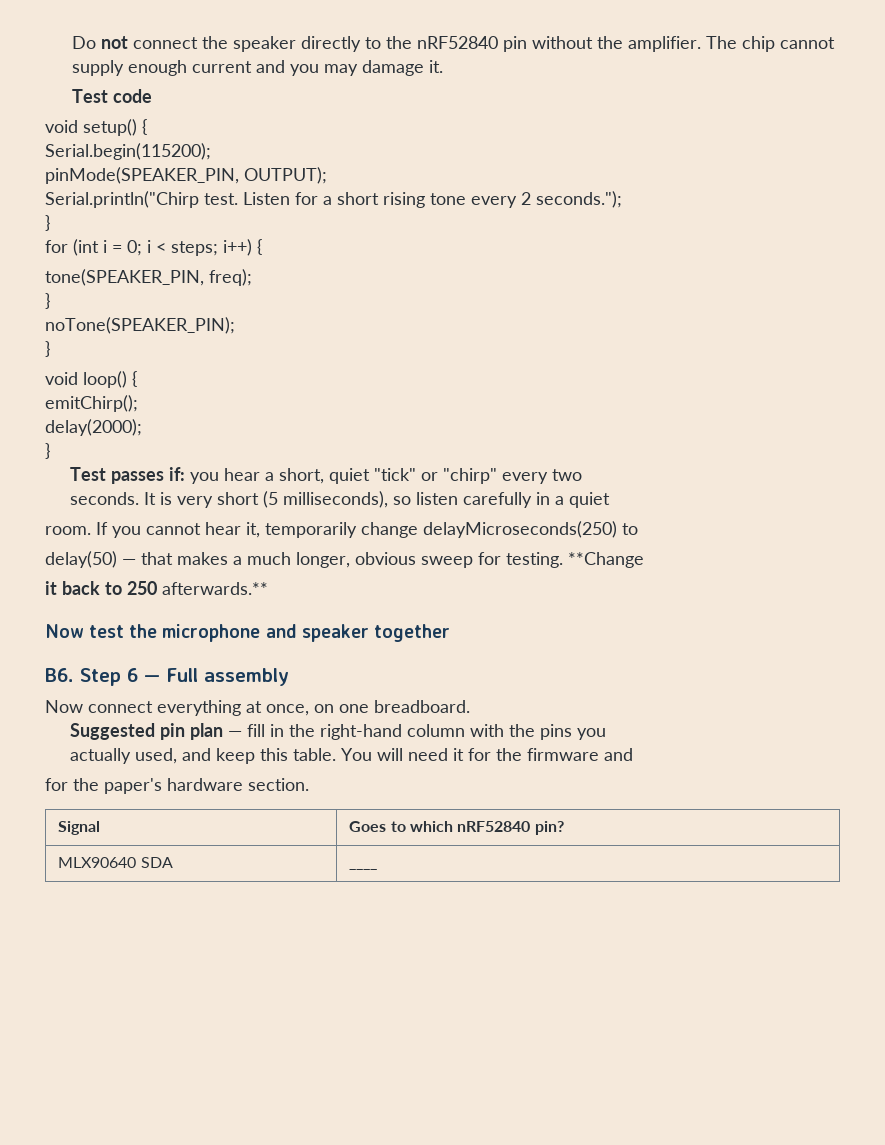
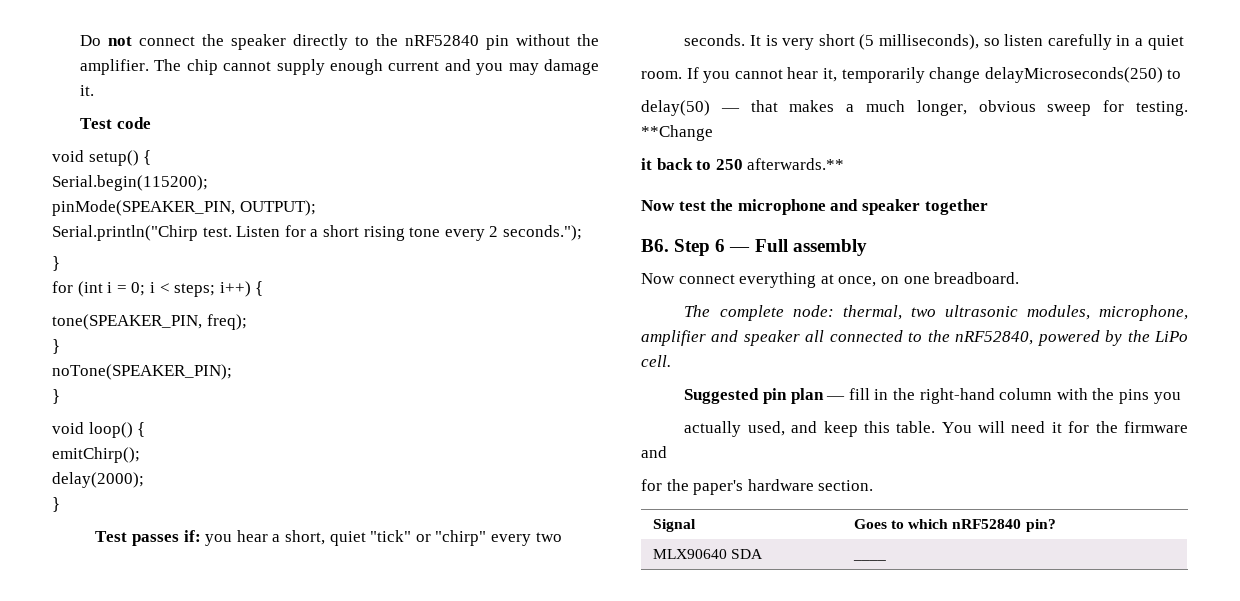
(470, 706) none -> [684,305,1188,321] [641,330,1188,346] [641,355,671,367] // The complete node: thermal, two ultrasonic modules, microphone, amplifier and speaker all connected to the nRF52840, powered by the LiPo cell.

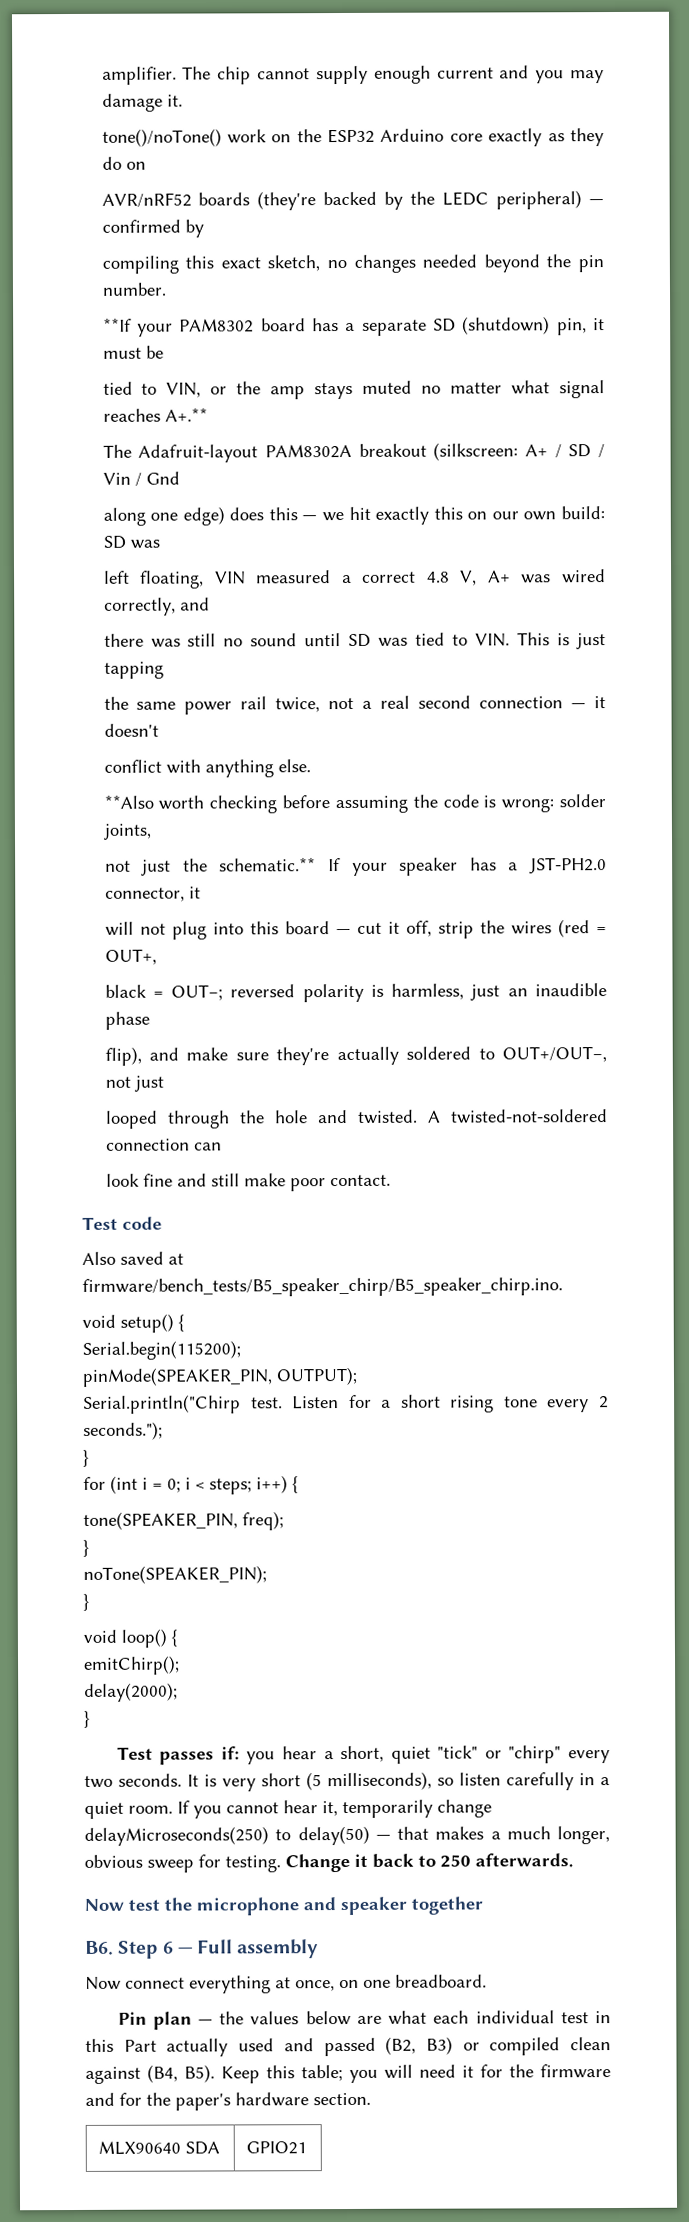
[79,34,599,50] Do not connect the speaker directly to the nRF52840 pin without the -> (101, 75) none
[79,117,151,129] Test code -> [101,128,604,147] [101,156,146,170] [101,190,604,211] [101,219,204,238] [101,254,604,274] [101,282,167,296] [102,316,605,337] [102,345,164,359] [102,380,605,400] [102,407,208,422] [102,442,605,463] [102,471,180,487] [102,506,605,526] [102,535,160,549] [103,569,606,589] [103,597,210,616] [103,632,607,650] [103,661,164,679] [103,695,606,715] [103,723,159,737] [103,759,311,778] [103,794,606,814] [102,823,152,840] [104,857,607,876] [104,886,201,902] [104,919,607,940] [104,948,157,965] [104,983,607,1003] [104,1011,150,1030] [104,1046,607,1066] [104,1075,164,1092] [104,1109,608,1129] [105,1138,222,1151] [105,1173,391,1192] [82,1216,162,1230] [82,1251,184,1265] [82,1277,563,1297] tone()/noTone() work on the ESP32 Arduino core exactly as they do on // AVR/nRF52 boards (they're backed by the LEDC peripheral) — confirmed by // compiling this exact sketch, no changes needed beyond the pin number. // **If your PAM8302 board has a separate SD (shutdown) pin, it must be // tied to VIN, or the amp stays muted no matter what signal reaches A+.** // The Adafruit-layout PAM8302A breakout (silkscreen: A+ / SD / Vin / Gnd // along one edge) does this — we hit exactly this on our own build: SD was // left floating, VIN measured a correct 4.8 V, A+ was wired correctly, and // there was still no sound until SD was tied to VIN. This is just tapping // the same power rail twice, not a real second connection — it doesn't // conflict with anything else. // **Also worth checking before assuming the code is wrong: solder joints, // not just the schematic.** If your speaker has a JST-PH2.0 connector, it // will not plug into this board — cut it off, strip the wires (red = OUT+, // black = OUT−; reversed polarity is harmless, just an inaudible phase // flip), and make sure they're actually soldered to OUT+/OUT−, not just // looped through the hole and twisted. A twisted-not-soldered connection can // look fine and still make poor contact. // Test code // Also saved at firmware/bench_tests/B5_speaker_chirp/B5_speaker_chirp.ino.
(562, 537) // -> (113, 1781) none
(1184, 42) // -> (124, 1810) none
(1182, 74) // -> (292, 1835) none
[641,125,713,141] **Change // -> [285,1853,350,1873] Change
[747,158,845,170] afterwards.** -> [475,1853,574,1868] afterwards.
[684,305,1188,321] [641,330,1188,346] [641,355,671,367] [684,388,1181,404] [684,421,972,437] The complete node: thermal, two ultrasonic modules, microphone, amplifier and speaker all connected to the nRF52840, powered by the LiPo cell. // Suggested pin plan — fill in the right-hand column with the pins you // actually used, and keep this table. You -> [117,2010,612,2030] [85,2036,611,2057] [85,2064,378,2084] Pin plan — the values below are what each individual test in this Part actually used and passed (B2, B3) or compiled clean against (B4, B5). Keep this table; you
(667, 452) // -> (115, 2099) none
[652,519,696,532] [853,519,1056,532] // Signal | Goes to which nRF52840 pin? -> (371, 2099) none
[852,559,886,561] ____ -> [245,2141,307,2155] GPIO21

